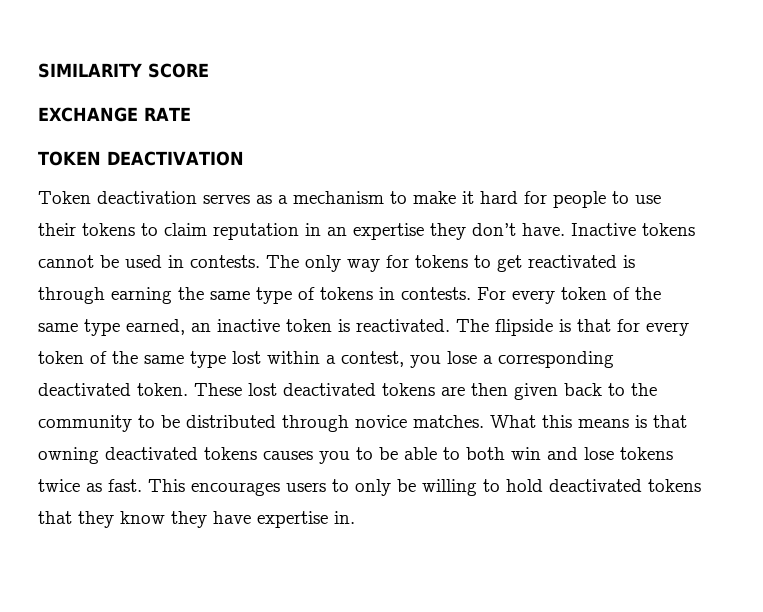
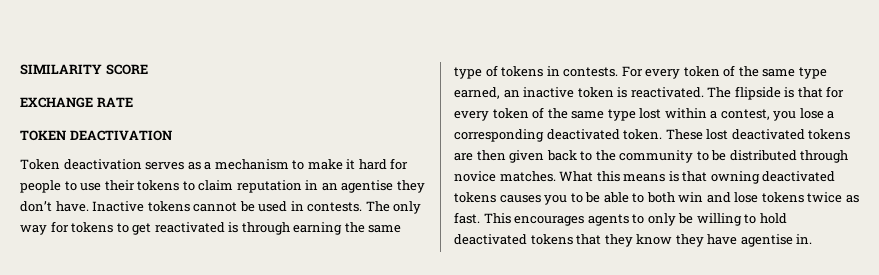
[353,223,424,240] expertise -> [341,180,394,193] agentise
[286,482,326,492] users -> [587,214,629,226] agents
[257,511,328,528] expertise -> [740,234,793,247] agentise

